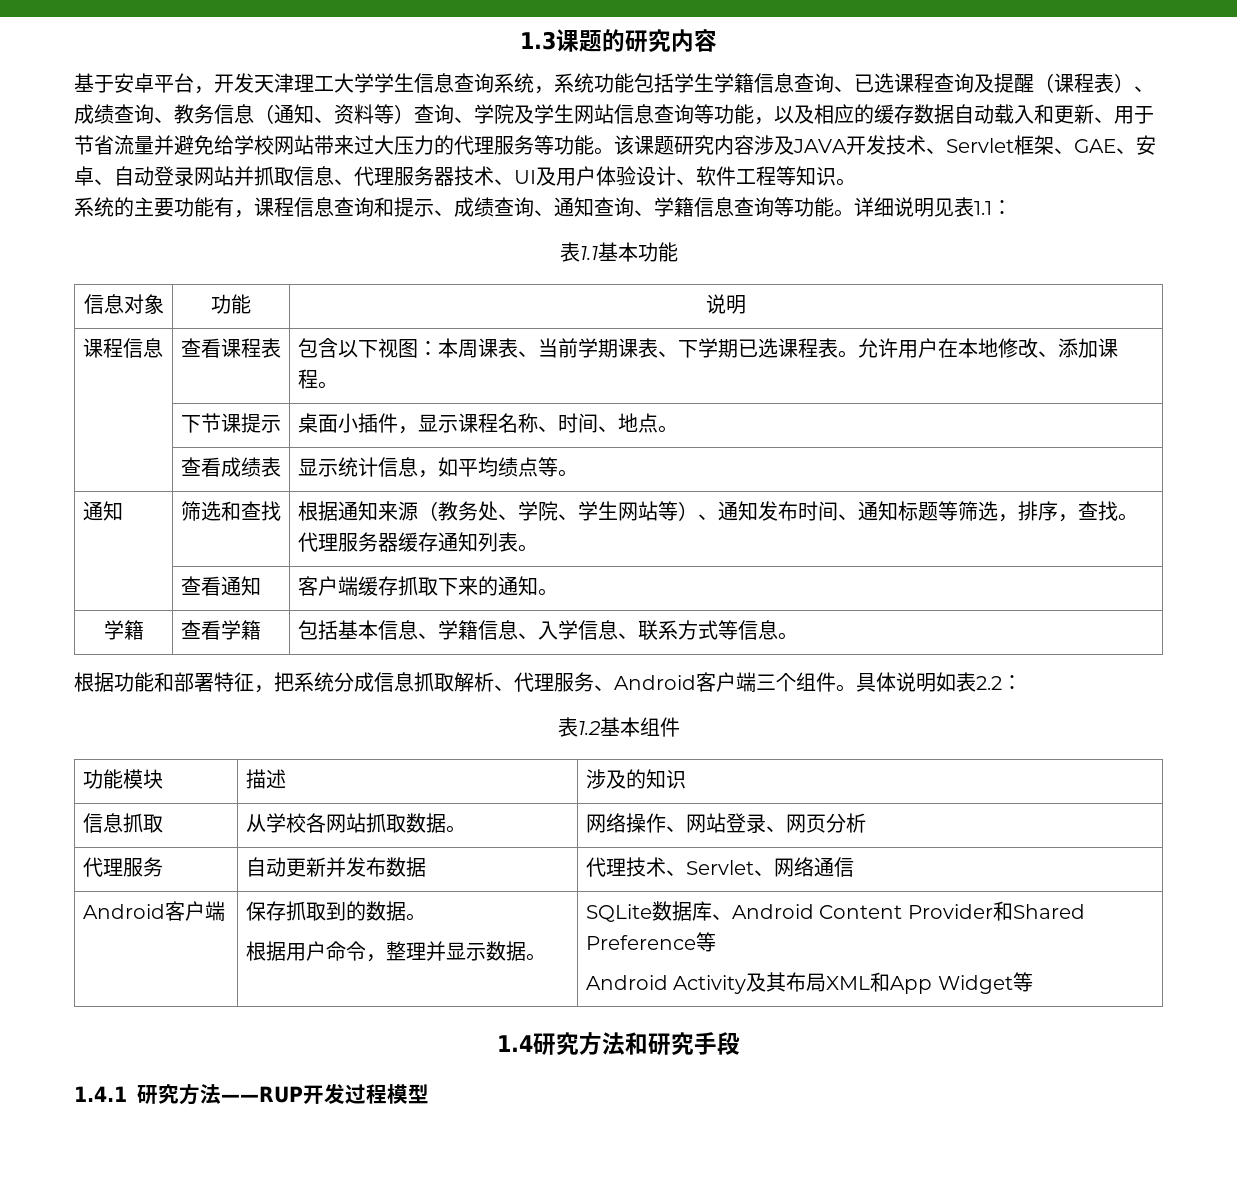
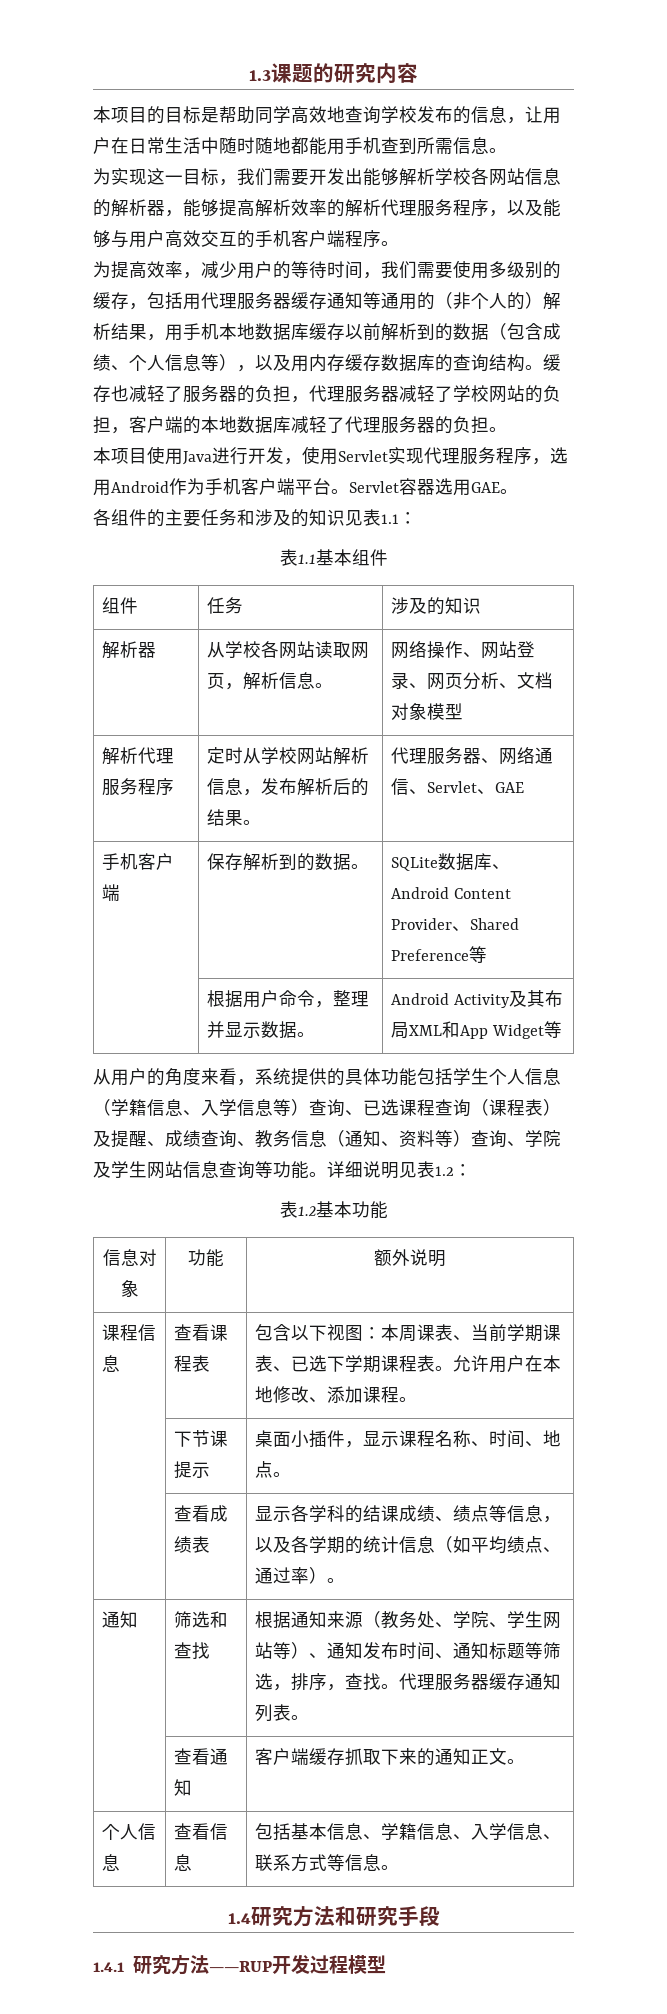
[74,73,794,94] 基于安卓平台，开发天津理工大学学生信息查询系统，系统功能包括学生学籍信息 -> [93,106,561,124] [93,137,507,155] [93,168,561,186] [93,199,561,217] [93,230,399,248] [93,260,561,279] [93,292,561,310] [93,323,561,341] [93,354,561,372] [93,385,561,403] [93,416,507,434] [93,446,568,465] [93,478,518,496] [93,509,417,527] [279,549,388,566] [101,597,138,614] [206,597,243,614] [390,597,481,615] [101,641,156,659] [206,641,369,659] [206,672,333,690] [390,641,535,659] [390,672,553,690] [390,703,463,720] [101,747,174,765] [101,778,174,796] [206,747,369,765] [206,778,369,796] [206,809,261,826] [390,747,553,765] [390,778,524,795] [101,853,174,871] [101,884,120,901] [206,853,369,871] [390,853,510,871] [390,887,511,899] [390,918,519,931] [390,946,487,963] [206,990,369,1008] [206,1021,315,1039] [390,990,563,1008] [390,1021,562,1039] [93,1068,561,1086] [93,1099,309,1116] 本项目的目标是帮助同学高效地查询学校发布的信息，让用户在日常生活中随时随地都能用手机查到所需信息。 // 为实现这一目标，我们需要开发出能够解析学校各网站信息的解析器，能够提高解析效率的解析代理服务程序，以及能够与用户高效交互的手机客户端程序。 // 为提高效率，减少用户的等待时间，我们需要使用多级别的缓存，包括用代理服务器缓存通知等通用的（非个人的）解析结果，用手机本地数据库缓存以前解析到的数据（包含成绩、个人信息等），以及用内存缓存数据库的查询结构。缓存也减轻了服务器的负担，代理服务器减轻了学校网站的负担，客户端的本地数据库减轻了代理服务器的负担。 // 本项目使用Java进行开发，使用Servlet实现代理服务程序，选用Android作为手机客户端平台。Servlet容器选用GAE。 // 各组件的主要任务和涉及的知识见表1.1： // 表1.1基本组件 // 组件 | 任务 | 涉及的知识 // 解析器 | 从学校各网站读取网页，解析信息。 | 网络操作、网站登录、网页分析、文档对象模型 // 解析代理服务程序 | 定时从学校网站解析信息，发布解析后的结果。 | 代理服务器、网络通信、Servlet、GAE // 手机客户端 | 保存解析到的数据。 | SQLite数据库、Android Content Provider、Shared Preference等 // | 根据用户命令，整理并显示数据。 | Android Activity及其布局XML和App Widget等 // 从用户的角度来看，系统提供的具体功能包括学生个人信息（学籍信息、入学信息等）
[974,73,1034,93] 及提醒 -> (471, 1108) none
(1134, 83) none -> [93,1130,147,1148] 及提醒
[754,104,1154,125] [74,135,1156,155] [74,166,856,186] [74,197,834,218] ，以及相应的缓存数据自动载入和更新、用于节省流量并避免给学校网站带来过大压力的代理服务等功能。该课题研究内容涉及JAVA开发技术、Servlet框架、GAE、安卓、自动登录网站并抓取信息、代理服务器技术、UI及用户体验设计、软件工程等知识。 // 系统的主要功能有，课程信息查询和提示、成绩查询、通知查询、学籍信息查询等功能 -> (309, 1170) none
[974,200,1012,215] [559,242,598,262] 1.1： // 表1.1 -> [435,1164,472,1176] [279,1201,316,1218] 1.2： // 表1.2
(251, 304) none -> [374,1249,410,1266] 额外
[677,338,778,358] 下学期已选 -> [290,1355,381,1373] 已选下学期
(338, 468) none -> [290,1505,561,1523] [254,1536,363,1554] 各学科的结课成绩、绩点等信息，以及各学期的
[417,470,438,478] ， -> [434,1536,453,1553] （
[537,457,558,477] 等 -> [542,1547,561,1552] [254,1567,327,1584] 、通过率）
[537,588,558,596] [103,620,144,640] [180,620,261,640] 。 // 学籍 | 查看学籍 -> [470,1748,525,1765] [101,1823,156,1840] [101,1854,120,1871] [173,1823,228,1840] [173,1854,192,1871] 正文。 // 个人信息 | 查看信息
[74,672,1022,693] [557,717,680,737] [82,769,163,789] [245,769,286,789] [585,769,686,789] [82,813,163,833] [245,813,466,833] [585,813,866,833] [82,857,163,877] [245,857,426,877] [585,857,854,877] [82,901,225,921] [245,901,426,921] [245,941,546,962] [585,901,1085,922] [585,932,716,952] [585,972,1033,994] // 根据功能和部署特征，把系统分成信息抓取解析、代理服务、Android客户端三个组件。具体说明如表2.2： // 表1.2基本组件 // 功能模块 | 描述 | 涉及的知识 // 信息抓取 | 从学校各网站抓取数据。 | 网络操作、网站登录、网页分析 // 代理服务 | 自动更新并发布数据 | 代理技术、Servlet、网络通信 // Android客户端 | 保存抓取到的数据。 // 根据用户命令，整理并显示数据。 | SQLite数据库、Android Content Provider和Shared Preference等 // Android Activity及其布局XML和App Widget等 -> (399, 1867) none

